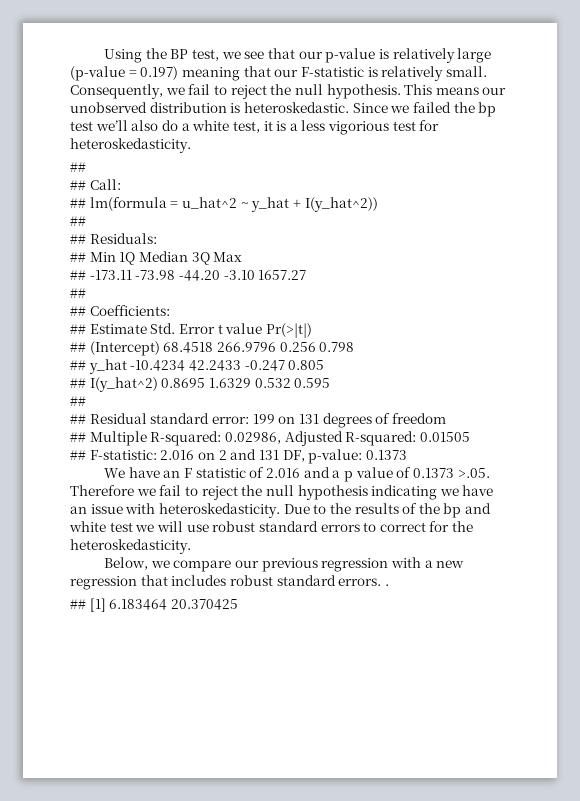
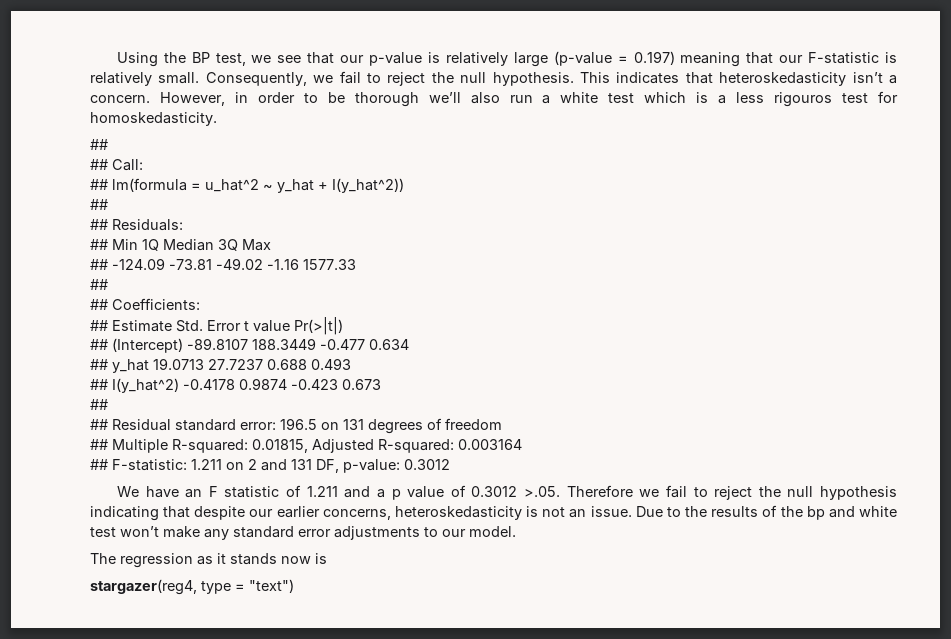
[435,87,507,95] [70,102,497,117] [70,121,93,131] means our unobserved distribution is heteroskedastic. Since we failed the bp test -> [616,72,897,86] [90,92,419,107] indicates that heteroskedasticity isn’t a concern. However, in order to be thorough
[161,120,178,131] do -> [509,95,533,103] run
[232,121,273,133] test, it -> [608,92,687,103] test which
[328,121,390,135] vigorious -> [774,92,833,107] rigouros
[70,138,191,153] heteroskedasticity. -> [90,112,217,126] homoskedasticity.
[89,270,307,281] -173.11 -73.98 -44.20 -3.10 1657.27 -> [112,258,356,270] -124.09 -73.81 -49.02 -1.16 1577.33
[163,342,355,353] [70,359,325,374] [70,377,331,392] 68.4518 266.9796 0.256 0.798 // ## y_hat -10.4234 42.2433 -0.247 0.805 // ## I(y_hat^2) 0.8695 1.6329 0.532 0.595 -> [187,338,409,350] [90,358,351,373] [90,378,381,393] -89.8107 188.3449 -0.477 0.634 // ## y_hat 19.0713 27.7237 0.688 0.493 // ## I(y_hat^2) -0.4178 0.9874 -0.423 0.673
[252,414,275,424] 199 -> [280,418,317,430] 196.5
[224,432,281,444] 0.02986, -> [252,439,308,453] 0.01815,
[419,432,470,442] 0.01505 -> [458,439,522,450] 0.003164
[160,450,195,460] 2.016 -> [191,459,222,470] 1.211
[365,450,407,460] 0.1373 -> [404,459,450,470] 0.3012
[266,468,301,478] 2.016 -> [306,486,338,497] 1.211
[412,468,454,478] 0.1373 -> [471,486,518,497] 0.3012
[439,485,494,496] [70,503,280,518] we have an issue with heteroskedasticity. -> [163,506,632,520] that despite our earlier concerns, heteroskedasticity is not an issue.
[135,521,474,532] [70,539,191,554] [104,557,465,572] [70,575,389,590] [70,598,238,612] we will use robust standard errors to correct for the heteroskedasticity. // Below, we compare our previous regression with a new regression that includes robust standard errors. . // ## [1] 6.183464 20.370425 -> [120,526,516,540] [90,553,327,568] [90,579,294,595] won’t make any standard error adjustments to our model. // The regression as it stands now is // stargazer(reg4, type = "text")

